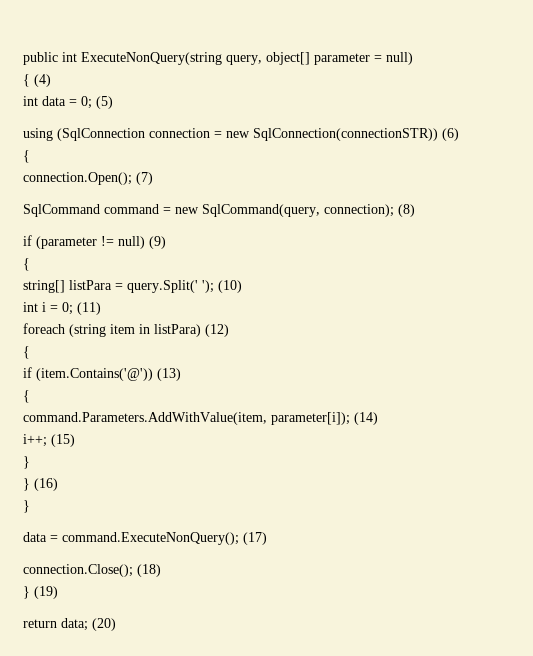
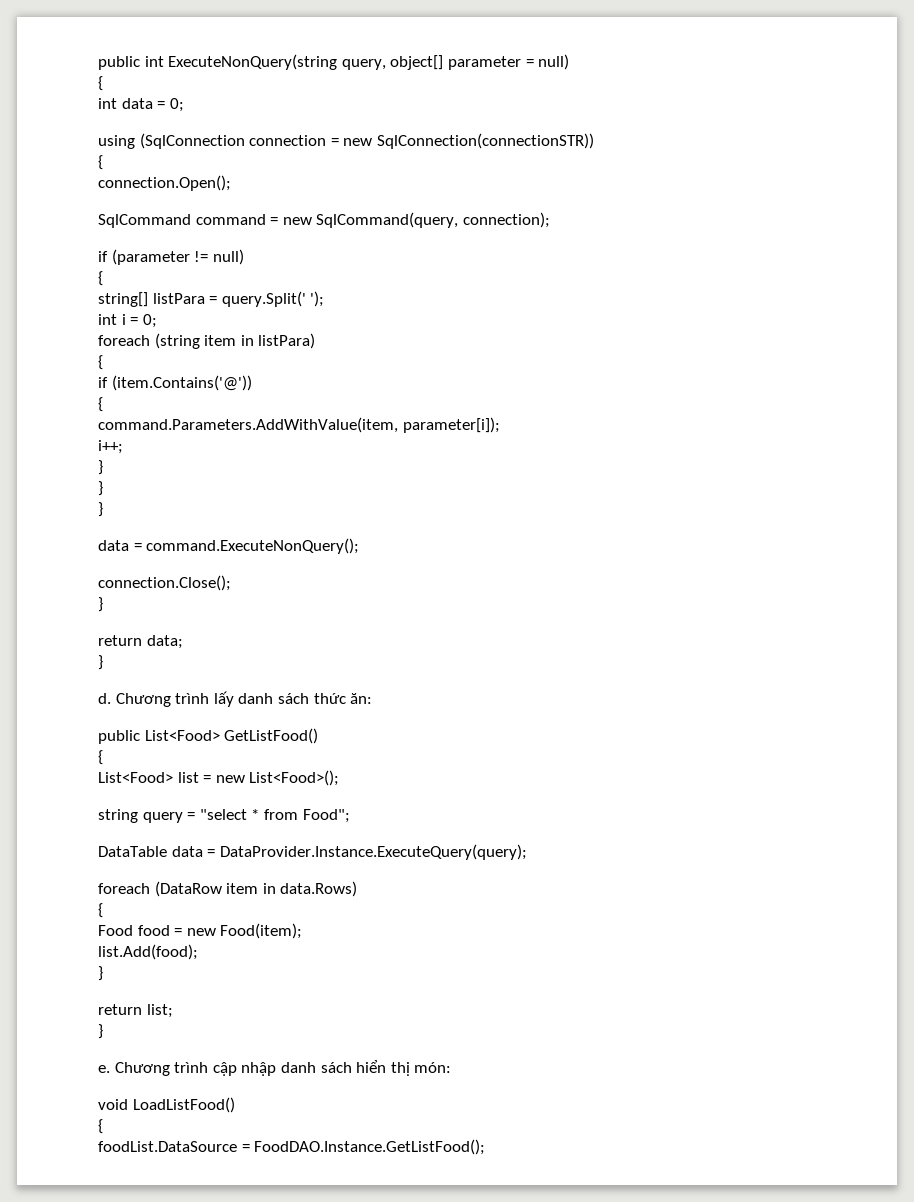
[34,74,51,87] (4) -> (103, 83) none
[96,96,113,109] (5) -> (184, 105) none
[442,128,459,141] (6) -> (594, 141) none
[136,172,153,185] (7) -> (231, 183) none
[398,204,415,217] (8) -> (550, 220) none
[149,236,166,249] (9) -> (244, 257) none
[218,280,242,293] (10) -> (325, 299) none
[77,302,101,315] (11) -> (157, 321) none
[205,324,229,337] (12) -> (316, 341) none
[157,368,181,381] (13) -> (252, 383) none
[354,412,378,425] (14) -> (500, 425) none
[51,434,75,447] [23,456,30,469] [23,478,58,491] (15) // } // } (16) -> [98,460,103,475] [98,481,103,496] // } // }
[243,532,267,545] (17) -> (360, 546) none
[137,564,161,577] [23,586,58,599] (18) // } (19) -> [98,597,103,612] // }
[92,618,116,631] (20) -> [98,655,103,670] [98,691,373,707] [98,728,319,744] [98,750,103,765] [98,770,340,786] [98,809,350,823] [98,844,527,860] [98,881,358,897] [98,903,103,918] [98,923,303,939] [98,944,198,960] [98,966,103,981] [98,1004,173,1018] [98,1024,103,1039] [98,1060,452,1076] [98,1097,235,1113] [98,1119,103,1134] [98,1139,486,1155] // } // d. Chương trình lấy danh sách thức ăn: // public List<Food> GetListFood() // { // List<Food> list = new List<Food>(); // string query = "select * from Food"; // DataTable data = DataProvider.Instance.ExecuteQuery(query); // foreach (DataRow item in data.Rows) // { // Food food = new Food(item); // list.Add(food); // } // return list; // } // e. Chương trình cập nhập danh sách hiển thị món: // void LoadListFood() // { // foodList.DataSource = FoodDAO.Instance.GetListFood();

